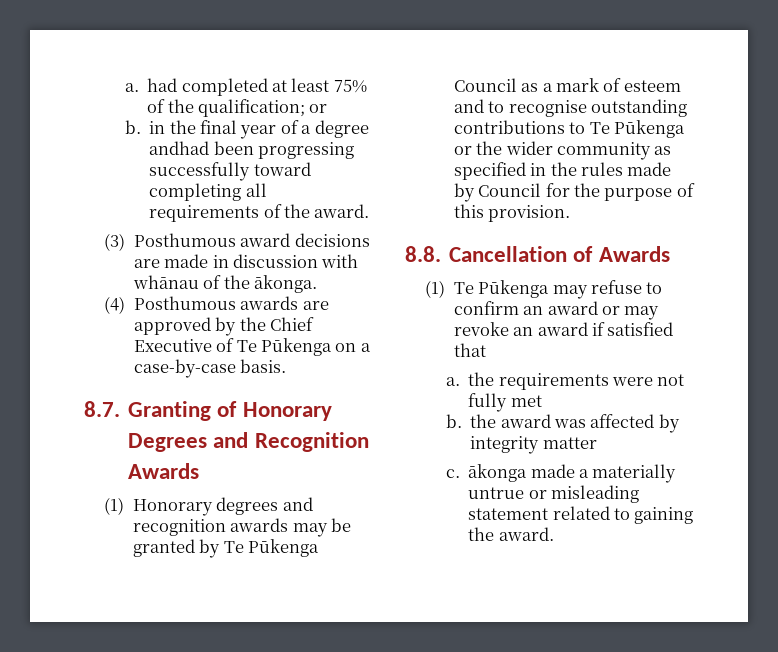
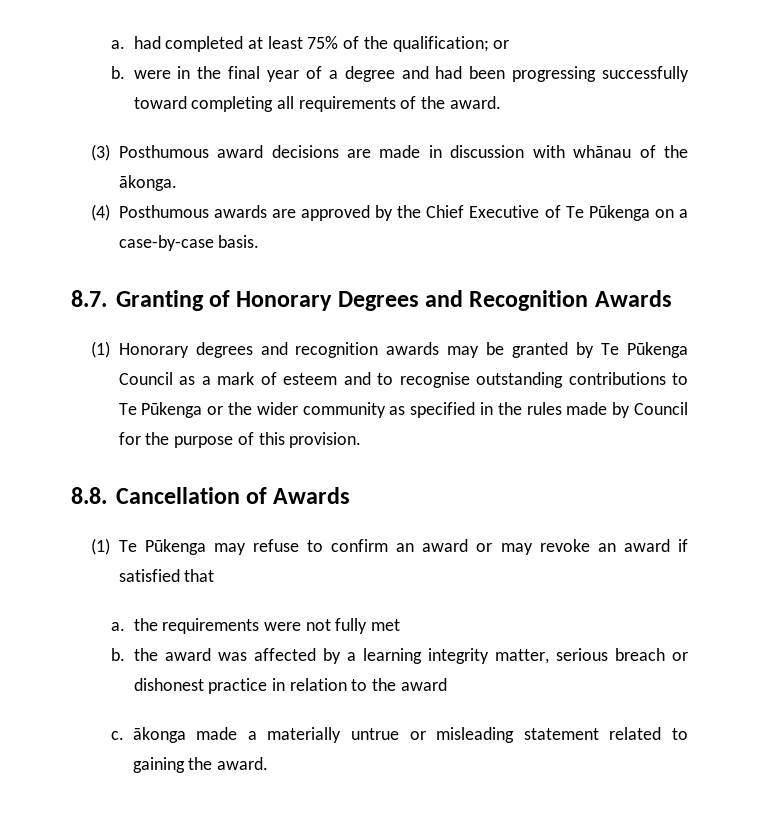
(141, 127) none -> [133,70,171,79] were
[149,141,210,155] andhad -> [401,66,463,79] and had
[470,436,597,454] integrity matter -> [346,648,688,664] [133,678,447,694] a learning integrity matter, serious breach or dishonest practice in relation to the award

